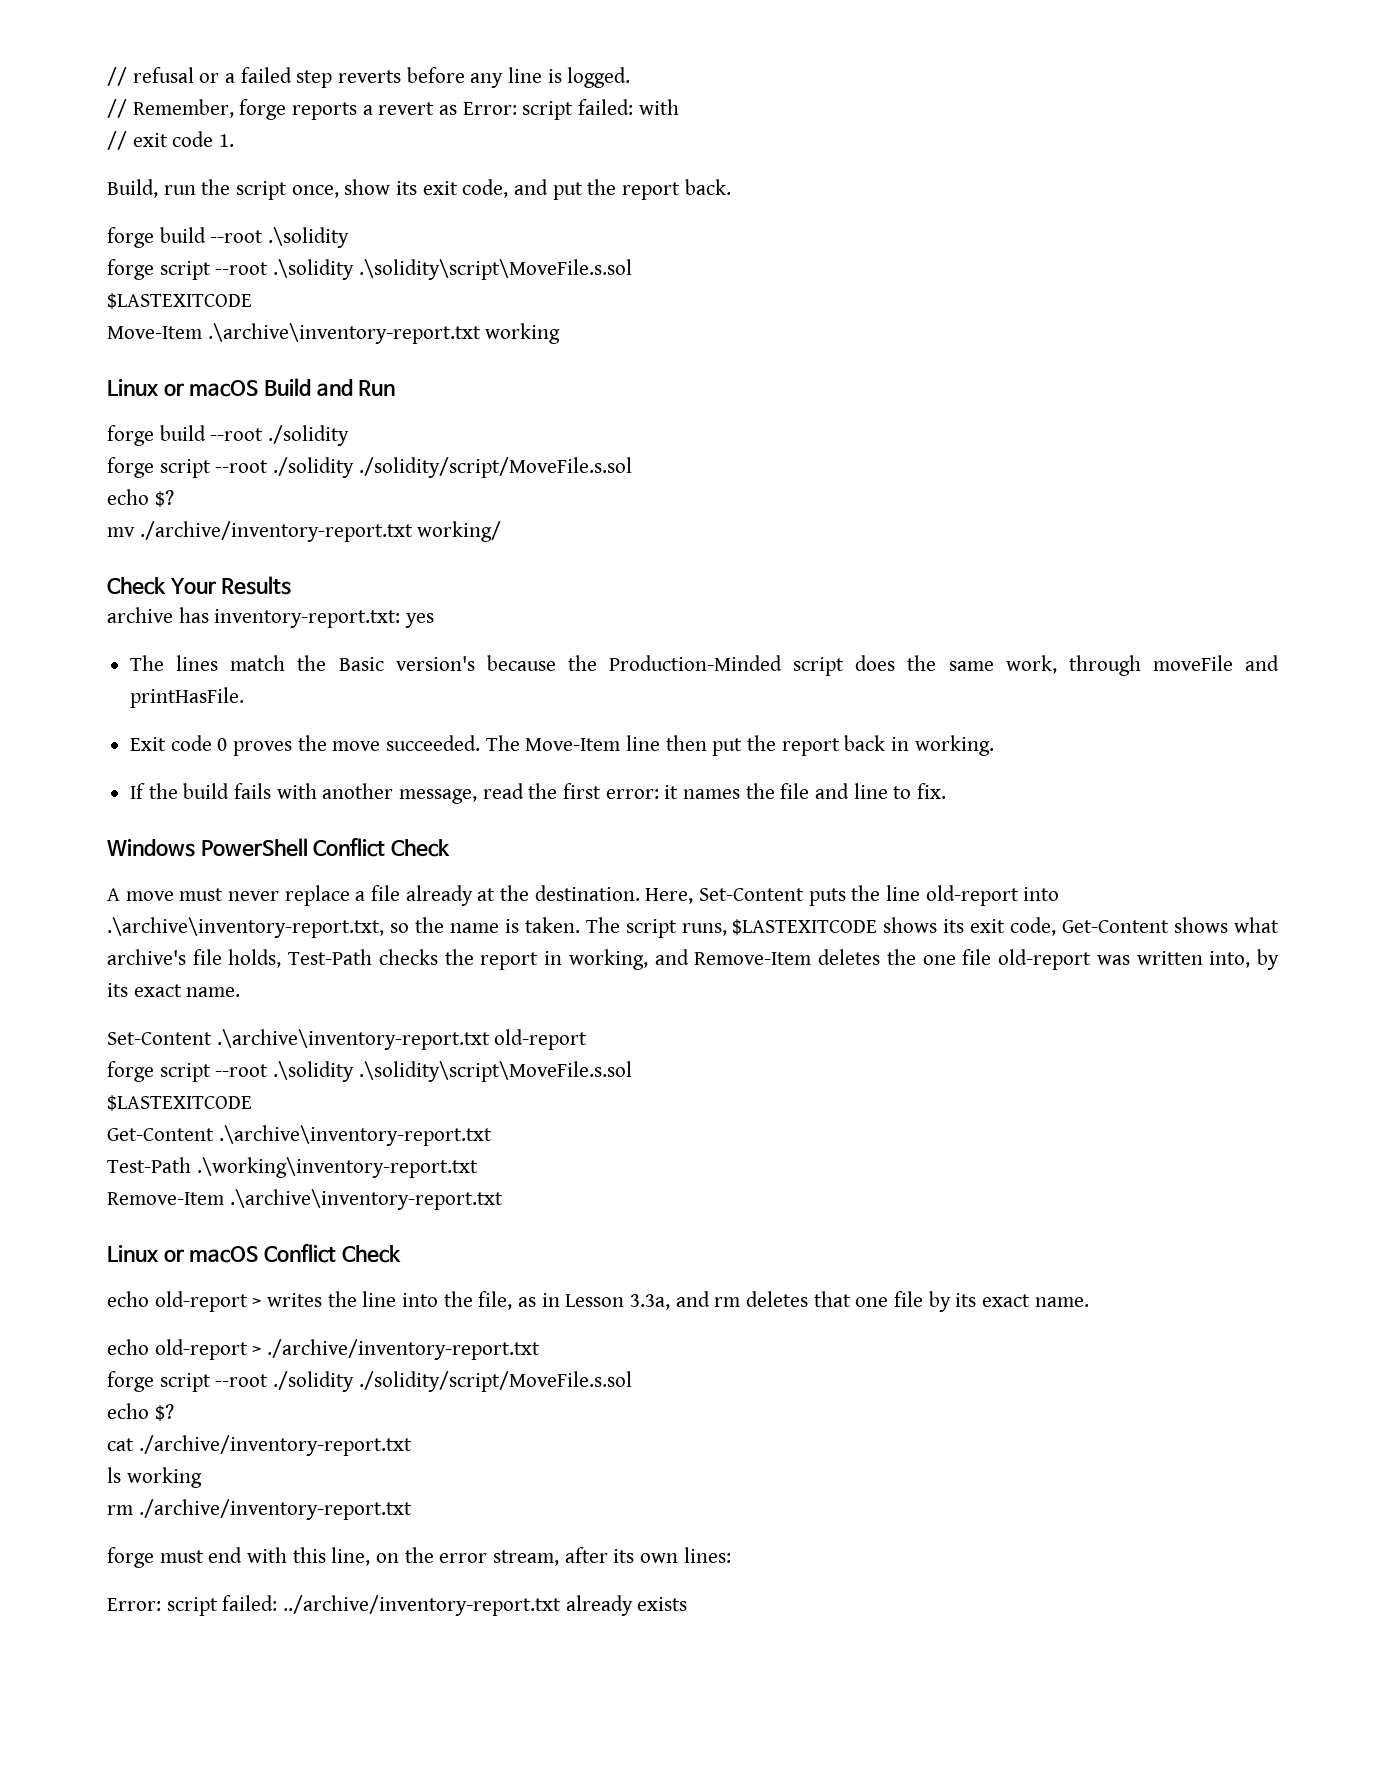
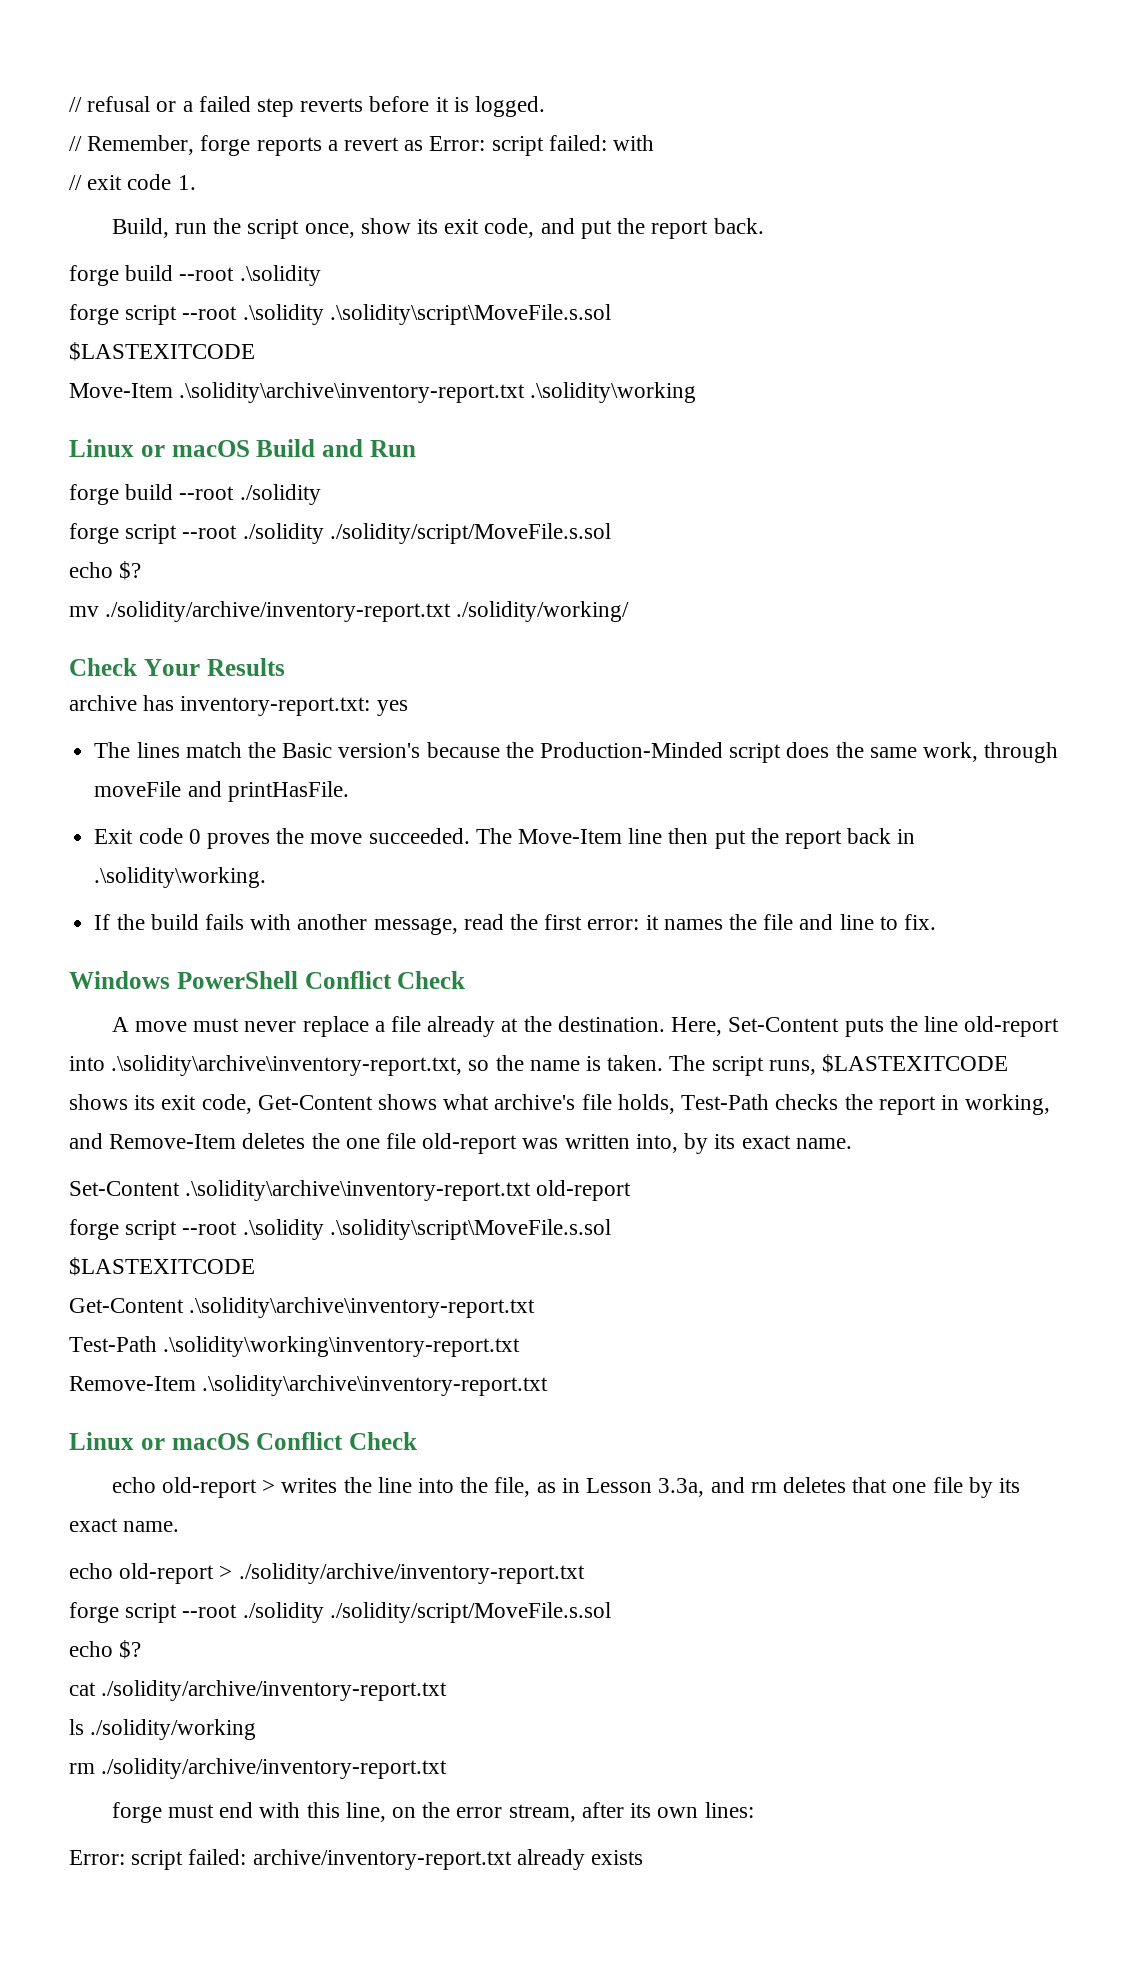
[470,67,543,88] any line -> [435,97,449,112] it
[207,323,561,344] .\archive\inventory-report.txt working -> [179,382,697,403] .\solidity\archive\inventory-report.txt .\solidity\working
[139,521,502,542] ./archive/inventory-report.txt working/ -> [105,601,630,622] ./solidity/archive/inventory-report.txt ./solidity/working/
[914,735,994,756] working. -> [94,867,267,888] .\solidity\working.
[107,917,384,938] .\archive\inventory-report.txt, -> [111,1055,463,1076] .\solidity\archive\inventory-report.txt,
[216,1029,490,1050] .\archive\inventory-report.txt -> [185,1180,532,1201] .\solidity\archive\inventory-report.txt
[218,1125,492,1146] [107,1157,478,1178] [107,1189,503,1210] .\archive\inventory-report.txt // Test-Path .\working\inventory-report.txt // Remove-Item .\archive\inventory-report.txt -> [189,1297,536,1318] [69,1336,521,1357] [69,1375,549,1396] .\solidity\archive\inventory-report.txt // Test-Path .\solidity\working\inventory-report.txt // Remove-Item .\solidity\archive\inventory-report.txt
[267,1339,541,1360] ./archive/inventory-report.txt -> [238,1563,585,1584] ./solidity/archive/inventory-report.txt
[138,1435,412,1456] ./archive/inventory-report.txt -> [101,1680,448,1701] ./solidity/archive/inventory-report.txt
[126,1467,202,1488] [107,1499,412,1520] working // rm ./archive/inventory-report.txt -> [90,1719,257,1740] [69,1758,448,1779] ./solidity/working // rm ./solidity/archive/inventory-report.txt
[283,1595,562,1616] ../archive/inventory-report.txt -> [252,1849,512,1870] archive/inventory-report.txt

